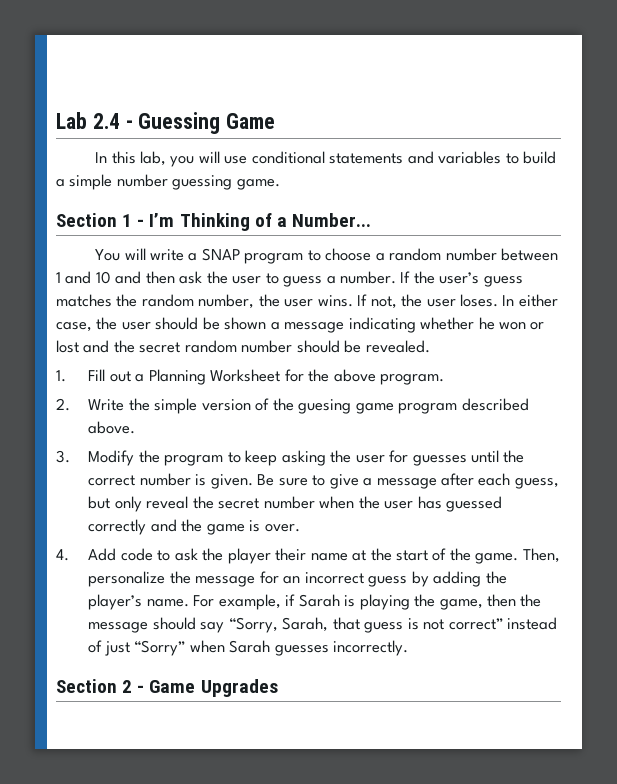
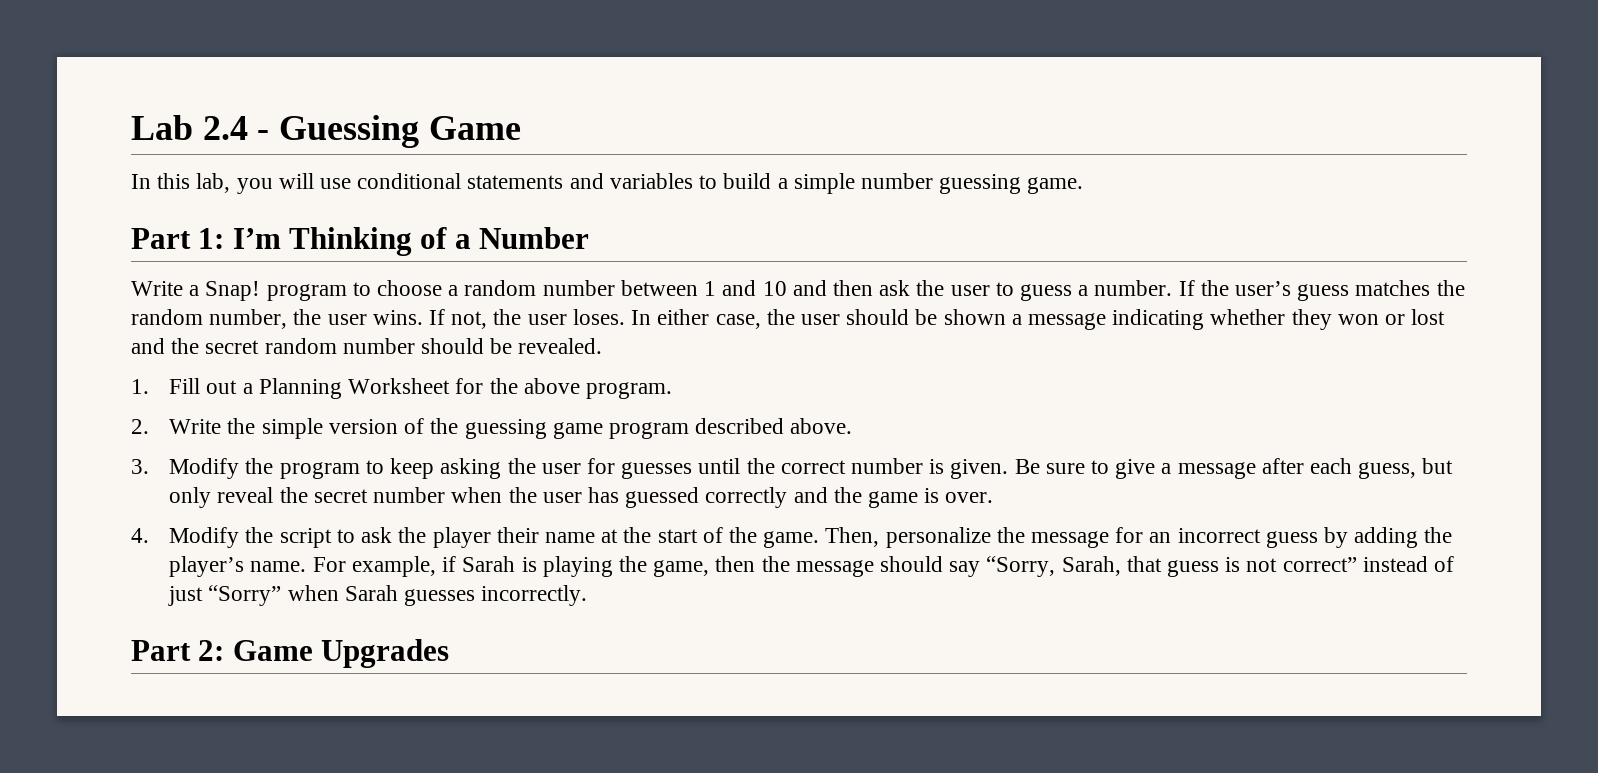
[56,213,145,227] Section 1 - -> [131,228,225,249] Part 1:
[291,213,371,227] [95,248,240,261] Number... // You will write a SNAP -> [479,227,590,249] [131,281,261,301] Number // Write a Snap!
[478,317,495,330] he -> [1291,309,1332,330] they
[298,399,352,414] guesing -> [464,419,547,439] guessing
[88,548,153,561] Add code -> [169,527,332,548] Modify the script
[56,679,145,693] Section 2 - -> [131,640,225,661] Part 2:

